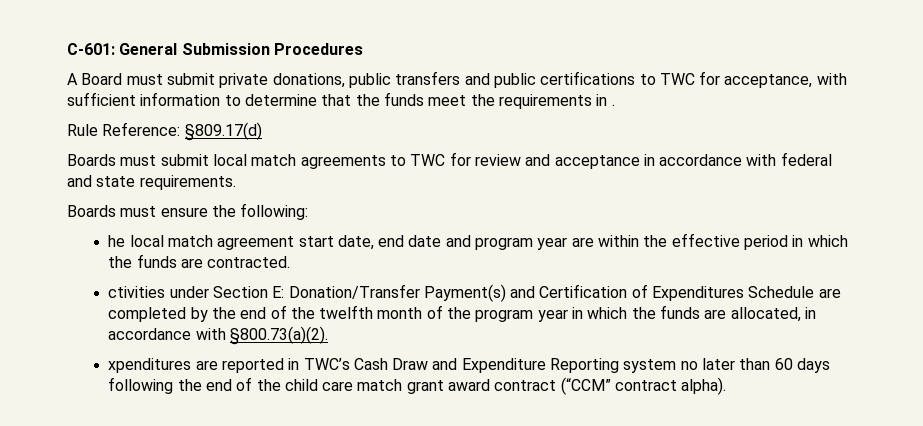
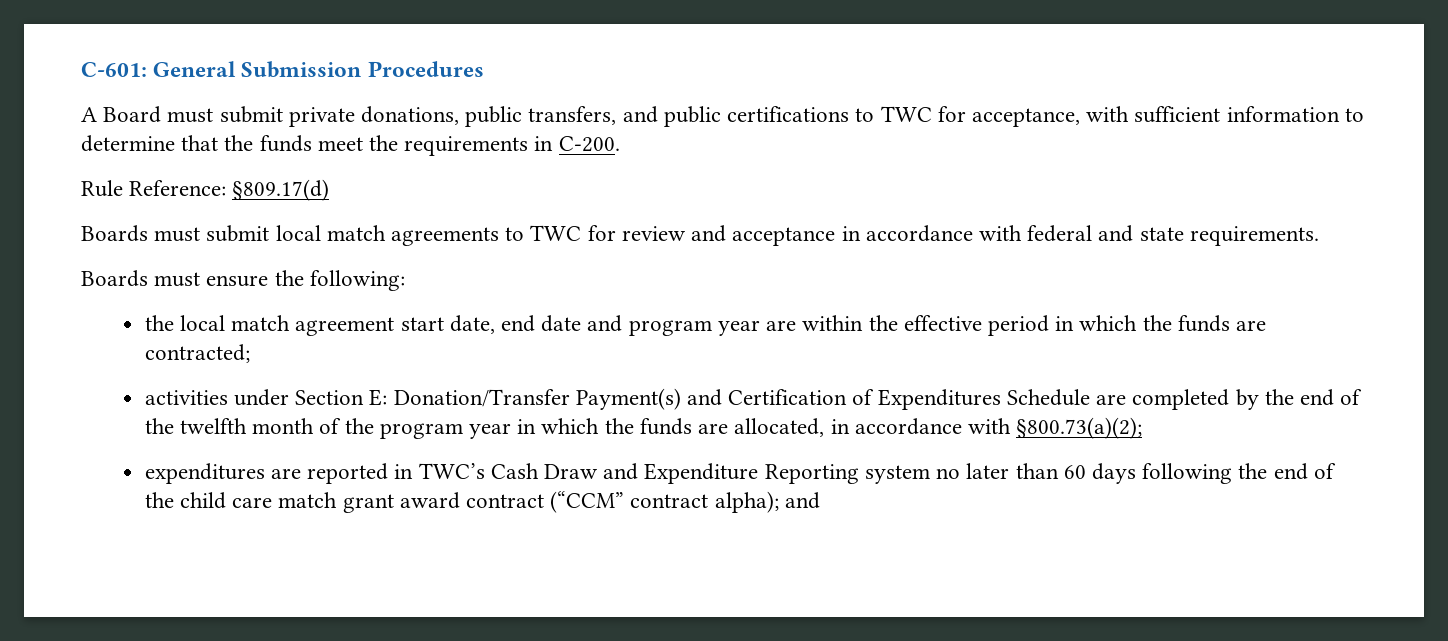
[395,71,461,85] transfers -> [528,106,617,125] transfers,
[611,104,615,106] . -> [558,136,620,152] C-200.
[108,235,126,247] he -> [144,315,174,331] the
[207,256,291,268] [108,286,166,298] contracted. // ctivities -> [144,344,250,363] [144,390,228,405] contracted; // activities
[229,326,328,345] [108,358,192,373] §800.73(a)(2). // xpenditures -> [1016,417,1143,439] [144,463,265,484] §800.73(a)(2); // expenditures
[681,377,727,395] alpha). -> [714,491,820,513] alpha); and

